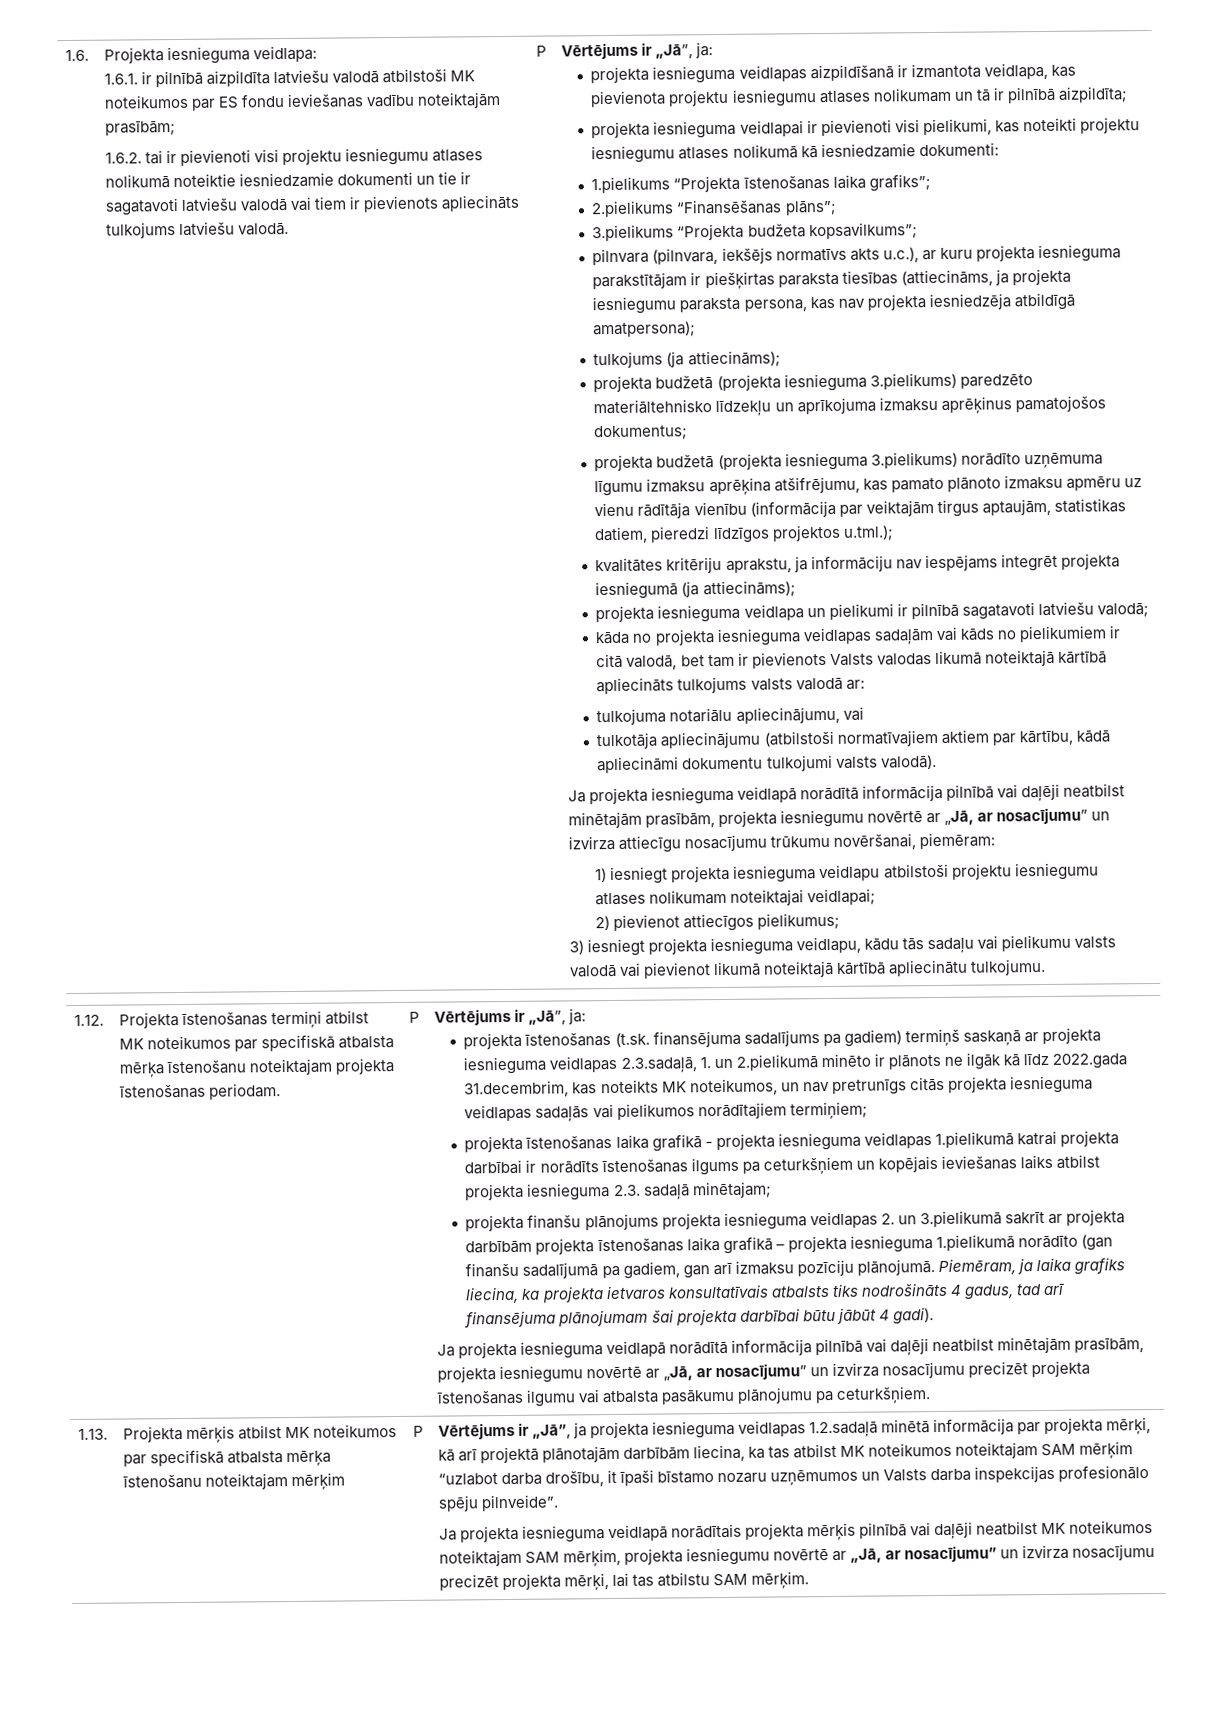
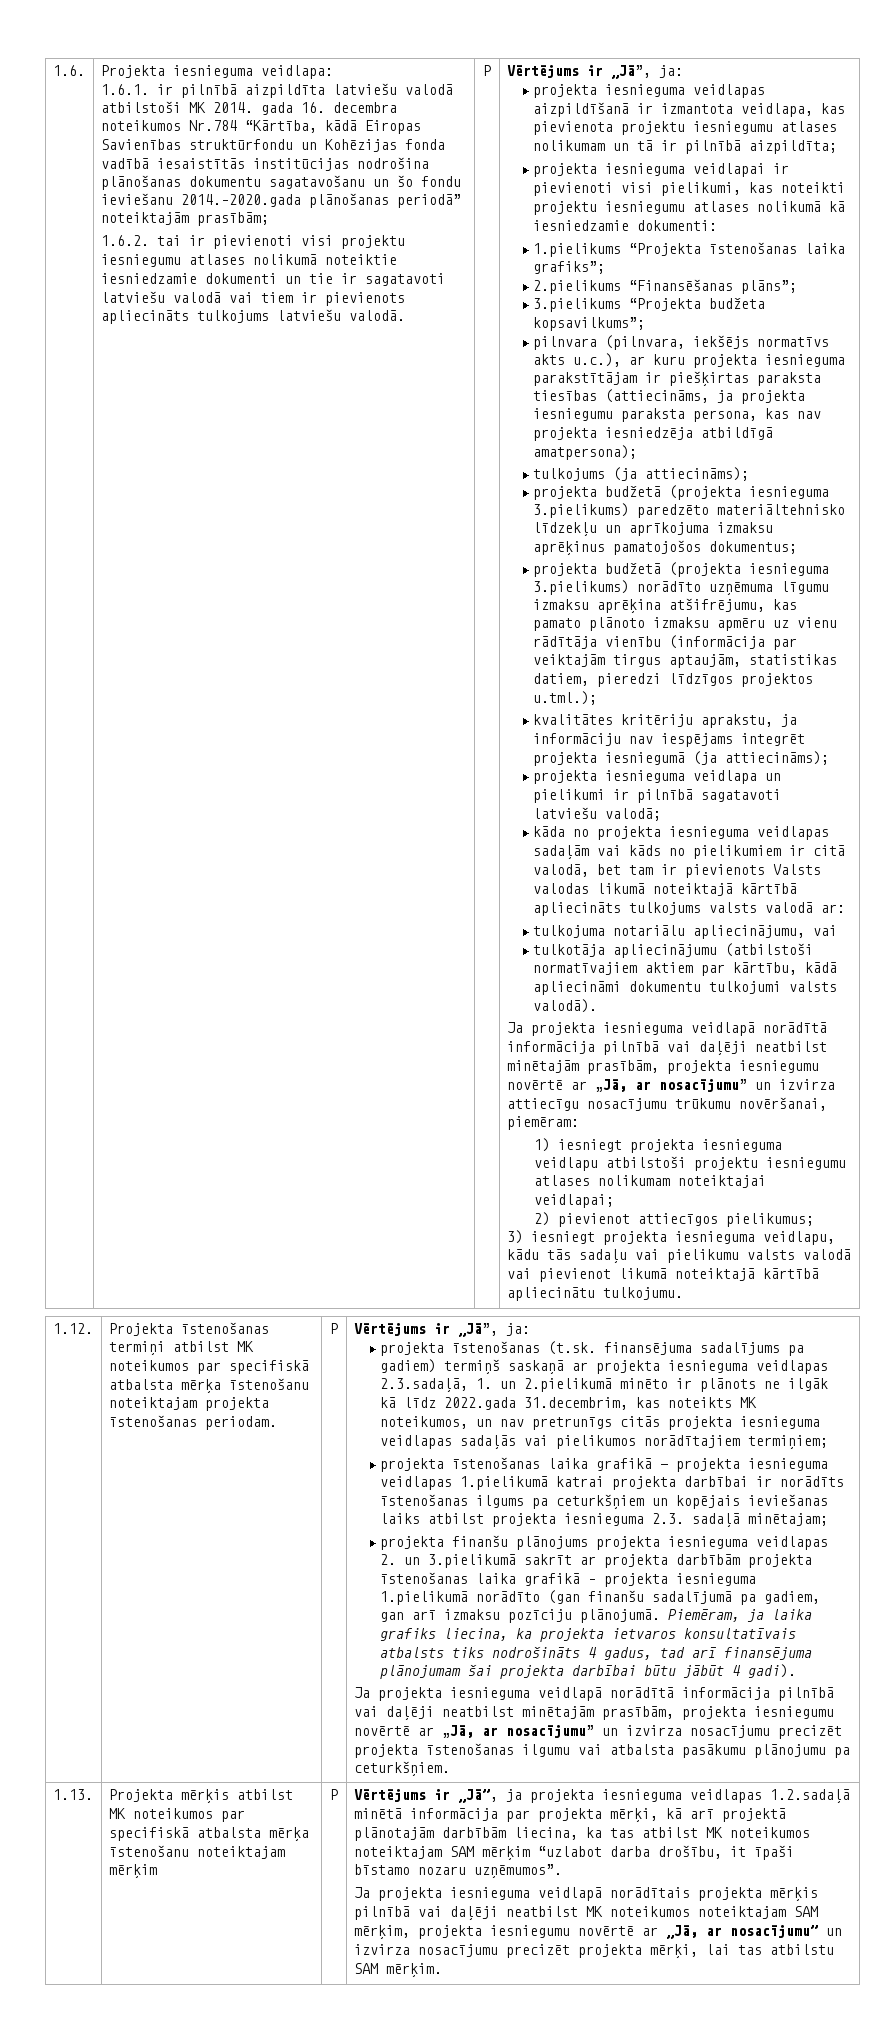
[103,93,415,111] noteikumos par ES fondu ieviešanas vadību -> [212,102,397,115] [100,120,421,134] [100,139,445,152] [100,157,429,171] [100,175,461,190] [100,193,461,208] 2014. gada 16. decembra noteikumos Nr.784 “Kārtība, kādā Eiropas Savienības struktūrfondu un Kohēzijas fonda vadībā iesaistītās institūcijas nodrošina plānošanas dokumentu sagatavošanu un šo fondu ieviešanu 2014.–2020.gada plānošanas periodā”
[769,1465,1150,1486] [437,1494,559,1512] uzņēmumos un Valsts darba inspekcijas profesionālo spēju pilnveide”. -> [473,1864,562,1879] uzņēmumos”.

